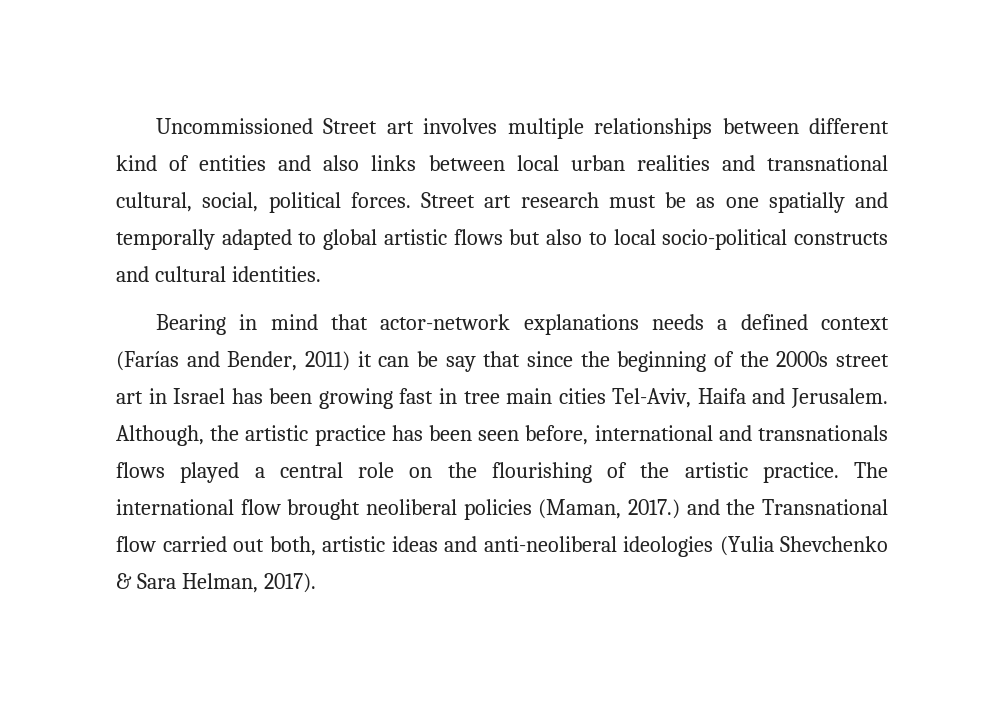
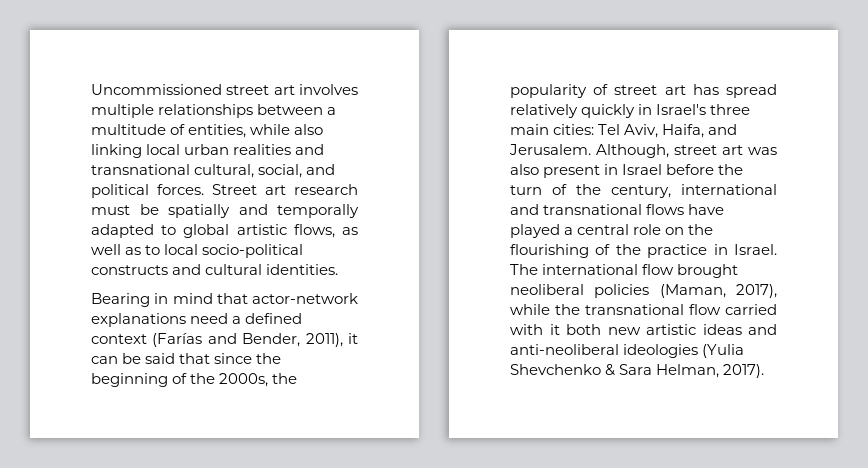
[323,118,378,134] Street -> [226,85,270,95] street
[809,118,889,134] [116,155,505,171] different kind of entities and also links between -> [327,107,337,115] [91,124,324,138] [91,144,142,158] a multitude of entities, while also linking
(259, 202) none -> [306,164,336,175] and
[696,197,759,208] as one -> (159, 209) none
[453,229,583,245] flows but also -> [293,224,358,238] [91,244,142,255] flows, as well as
[651,314,704,330] needs -> [190,313,229,324] need
[305,351,350,371] 2011) -> [305,333,343,347] 2011),
[445,356,476,372] say -> [145,353,176,364] said
[776,351,889,367] [116,388,888,409] [116,425,888,446] [116,462,165,478] 2000s street art in Israel has been growing fast in tree main cities Tel-Aviv, Haifa and Jerusalem. Although, the artistic practice has been seen before, international and transnationals flows -> [219,373,298,387] [510,84,777,98] [510,104,751,118] [510,124,738,138] [509,144,777,158] [510,164,744,178] [510,184,777,198] [510,204,725,215] 2000s, the popularity of street art has spread relatively quickly in Israel's three main cities: Tel Aviv, Haifa, and Jerusalem. Although, street art was also present in Israel before the turn of the century, international and transnational flows have
[684,462,839,483] artistic practice. -> [647,244,777,258] practice in Israel.
[628,499,888,519] [116,536,316,556] 2017.) and the Transnational flow carried out both, -> [736,284,777,298] [510,304,777,315] [510,324,641,335] 2017), while the transnational flow carried with it both new

